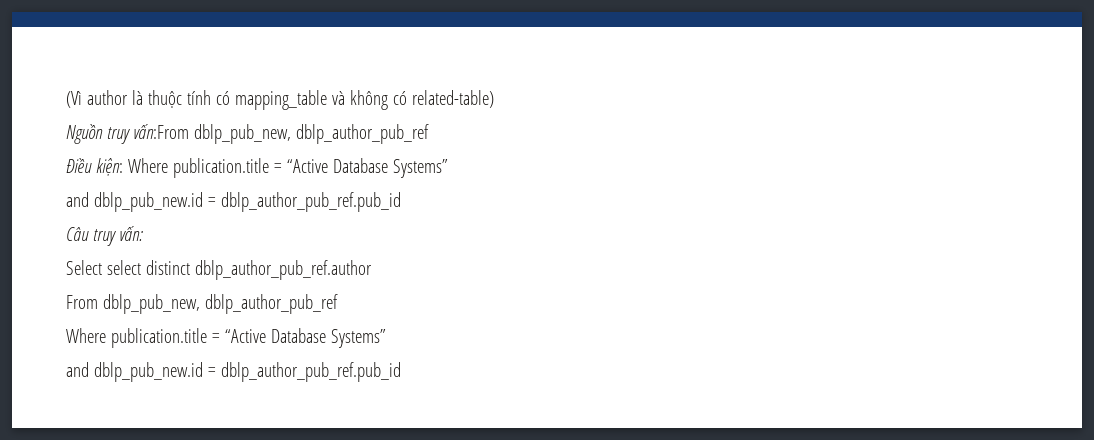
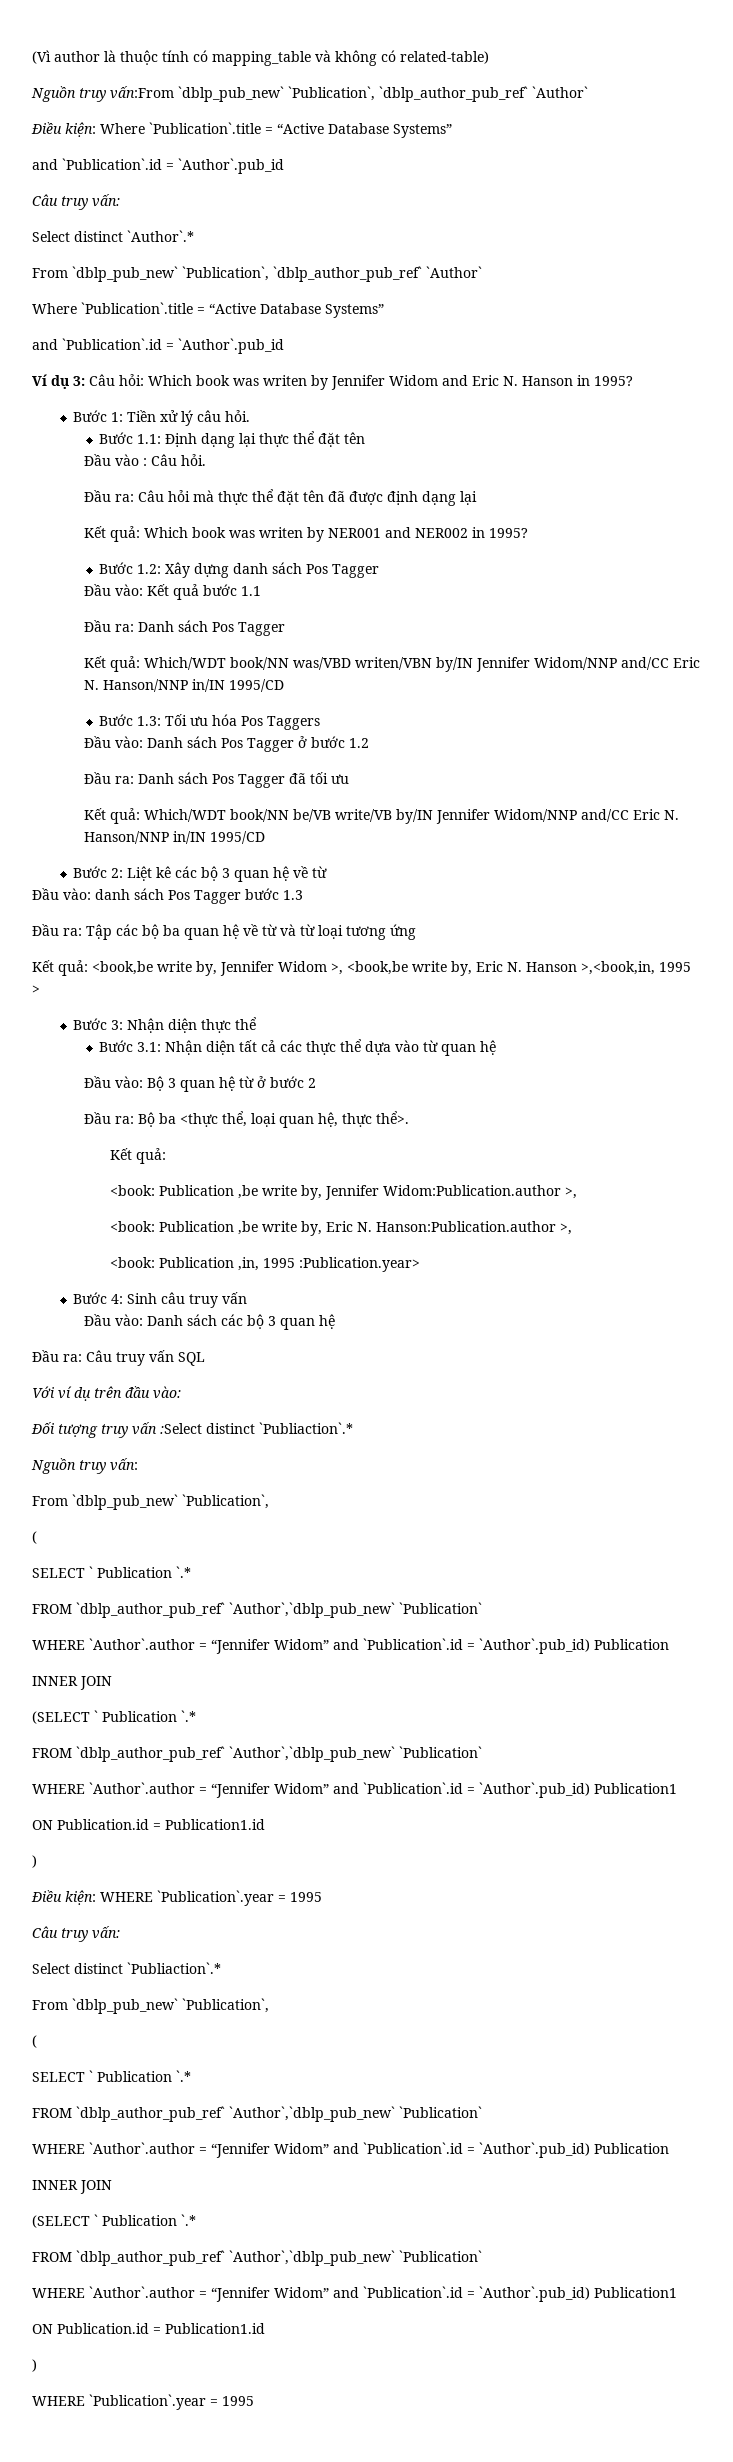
[193,124,429,144] dblp_pub_new, dblp_author_pub_ref -> [178,86,588,102] `dblp_pub_new` `Publication`, `dblp_author_pub_ref` `Author`
[172,158,448,178] [66,192,401,212] [66,226,143,246] [66,260,372,280] [66,294,338,314] [66,328,386,348] [66,362,401,382] publication.title = “Active Database Systems” // and dblp_pub_new.id = dblp_author_pub_ref.pub_id // Câu truy vấn: // Select select distinct dblp_author_pub_ref.author // From dblp_pub_new, dblp_author_pub_ref // Where publication.title = “Active Database Systems” // and dblp_pub_new.id = dblp_author_pub_ref.pub_id -> [149,122,452,138] [32,158,284,174] [32,194,120,210] [32,230,194,242] [32,266,482,282] [32,302,384,318] [32,338,284,354] [32,374,633,390] [73,410,251,426] [99,431,366,448] [83,454,206,466] [83,489,477,506] [83,526,528,542] [99,562,380,578] [83,584,261,600] [83,620,285,636] [83,656,700,672] [83,679,284,692] [99,714,321,730] [83,736,369,752] [83,772,349,788] [83,808,679,824] [83,831,265,844] [73,866,328,882] [32,888,303,904] [32,924,416,940] [32,960,691,976] [32,985,40,994] [73,1017,257,1033] [99,1039,497,1056] [83,1076,316,1092] [83,1111,409,1128] [109,1148,166,1164] [109,1185,577,1200] [109,1221,572,1236] [109,1257,420,1272] [73,1292,248,1308] [83,1314,335,1330] [32,1350,205,1366] [32,1386,181,1401] [31,1422,353,1438] [31,1458,138,1474] [32,1494,269,1510] [32,1531,37,1544] [32,1566,191,1578] [32,1602,482,1618] [32,1638,669,1654] [32,1676,112,1690] [32,1710,196,1724] [32,1746,482,1762] [32,1782,677,1798] [32,1819,265,1830] [32,1855,37,1868] [31,1890,322,1906] [32,1926,120,1942] [32,1962,221,1974] [32,1998,269,2014] [32,2035,37,2048] [32,2070,191,2082] [32,2106,482,2122] [32,2142,669,2158] [32,2180,112,2194] [32,2214,196,2228] [32,2250,482,2266] [32,2286,677,2302] [32,2323,265,2334] [32,2359,37,2372] [32,2394,254,2410] `Publication`.title = “Active Database Systems” // and `Publication`.id = `Author`.pub_id // Câu truy vấn: // Select distinct `Author`.* // From `dblp_pub_new` `Publication`, `dblp_author_pub_ref` `Author` // Where `Publication`.title = “Active Database Systems” // and `Publication`.id = `Author`.pub_id // Ví dụ 3: Câu hỏi: Which book was writen by Jennifer Widom and Eric N. Hanson in 1995? // Bước 1: Tiền xử lý câu hỏi. // Bước 1.1: Định dạng lại thực thể đặt tên // Đầu vào : Câu hỏi. // Đầu ra: Câu hỏi mà thực thể đặt tên đã được định dạng lại // Kết quả: Which book was writen by NER001 and NER002 in 1995? // Bước 1.2: Xây dựng danh sách Pos Tagger // Đầu vào: Kết quả bước 1.1 // Đầu ra: Danh sách Pos Tagger // Kết quả: Which/WDT book/NN was/VBD writen/VBN by/IN Jennifer Widom/NNP and/CC Eric N. Hanson/NNP in/IN 1995/CD // Bước 1.3: Tối ưu hóa Pos Taggers // Đầu vào: Danh sách Pos Tagger ở bước 1.2 // Đầu ra: Danh sách Pos Tagger đã tối ưu // Kết quả: Which/WDT book/NN be/VB write/VB by/IN Jennifer Widom/NNP and/CC Eric N. Hanson/NNP in/IN 1995/CD // Bước 2: Liệt kê các bộ 3 quan hệ về từ // Đầu vào: danh sách Pos Tagger bước 1.3 // Đầu ra: Tập các bộ ba quan hệ về từ và từ loại tương ứng // Kết quả: <book,be write by, Jennifer Widom >, <book,be write by, Eric N. Hanson >,<book,in, 1995 > // Bước 3: Nhận diện thực thể // Bước 3.1: Nhận diện tất cả các thực thể dựa vào từ quan hệ // Đầu vào: Bộ 3 quan hệ từ ở bước 2 // Đầu ra: Bộ ba <thực thể, loại quan hệ, thực thể>. // Kết quả: // <book: Publication ,be write by, Jennifer Widom:Publication.author >, // <book: Publication ,be write by, Eric N. Hanson:Publication.author >, // <book: Publication ,in, 1995 :Publication.year> // Bước 4: Sinh câu truy vấn // Đầu vào: Danh sách các bộ 3 quan hệ // Đầu ra: Câu truy vấn SQL // Với ví dụ trên đầu vào: // Đối tượng truy vấn :Select distinct `Publiaction`.* // Nguồn truy vấn: // From `dblp_pub_new` `Publication`, // ( // SELECT ` Publication `.* // FROM `dblp_author_pub_ref` `Author`,`dblp_pub_new` `Publication` // WHERE `Author`.author = “Jennifer Widom” and `Publication`.id = `Author`.pub_id) Publication // INNER JOIN // (SELECT ` Publication `.* // FROM `dblp_author_pub_ref` `Author`,`dblp_pub_new` `Publication` // WHERE `Author`.author = “Jennifer Widom” and `Publication`.id = `Author`.pub_id) Publication1 // ON Publication.id = Publication1.id // ) // Điều kiện: WHERE `Publication`.year = 1995 // Câu truy vấn: // Select distinct `Publiaction`.* // From `dblp_pub_new` `Publication`, // ( // SELECT ` Publication `.* // FROM `dblp_author_pub_ref` `Author`,`dblp_pub_new` `Publication` // WHERE `Author`.author = “Jennifer Widom” and `Publication`.id = `Author`.pub_id) Publication // INNER JOIN // (SELECT ` Publication `.* // FROM `dblp_author_pub_ref` `Author`,`dblp_pub_new` `Publication` // WHERE `Author`.author = “Jennifer Widom” and `Publication`.id = `Author`.pub_id) Publication1 // ON Publication.id = Publication1.id // ) // WHERE `Publication`.year = 1995

